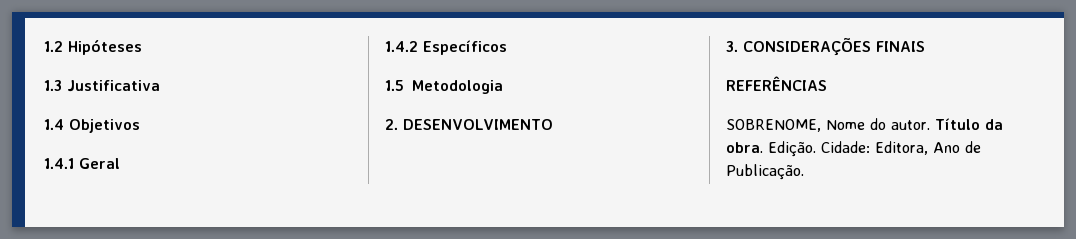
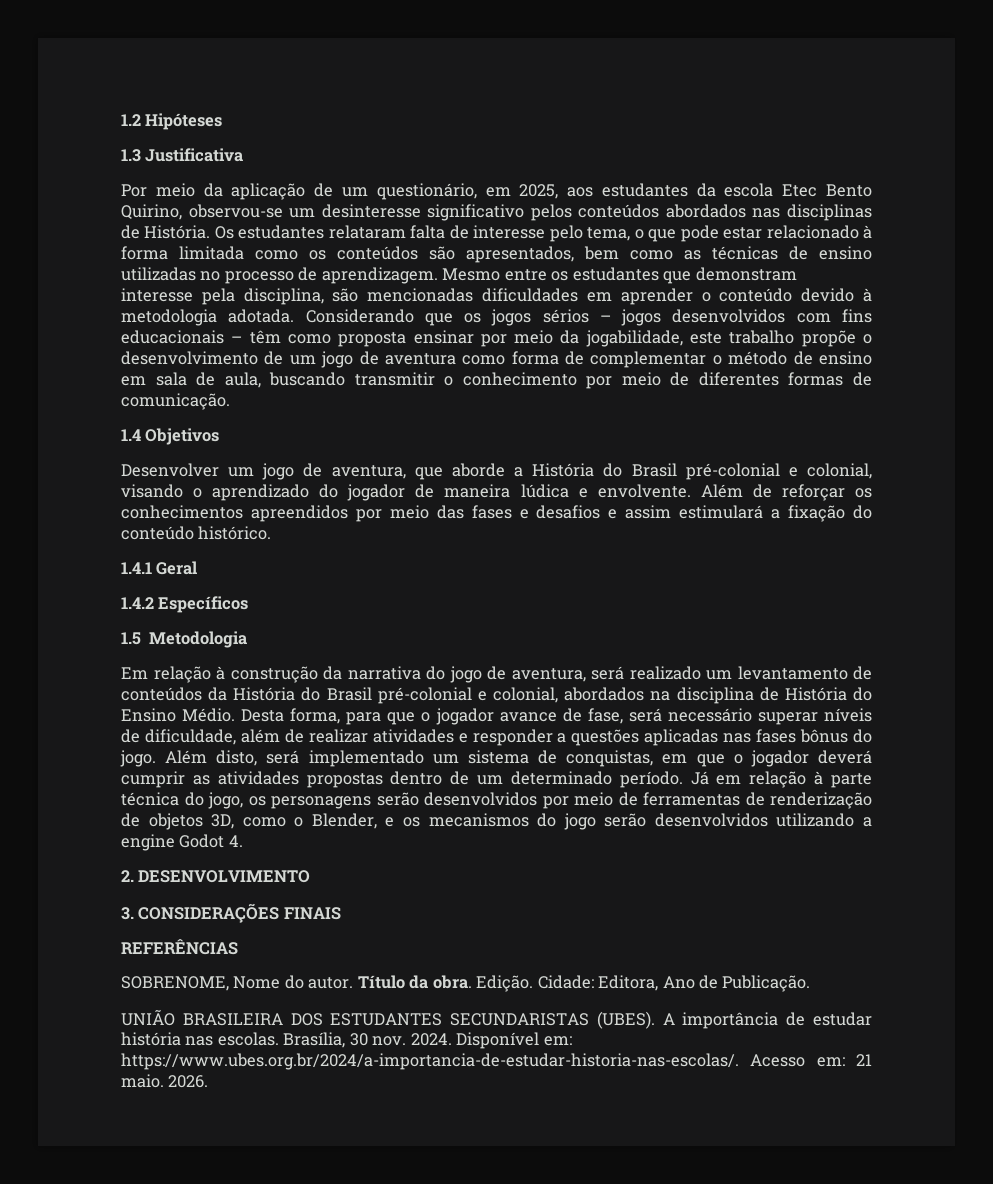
[44,119,140,133] 1.4 Objetivos -> [121,183,873,200] [121,204,872,221] [121,225,873,242] [121,246,872,263] [121,267,797,284] [121,288,873,305] [121,309,872,326] [121,330,872,347] [121,351,872,368] [121,372,873,389] [121,393,230,410] [121,428,220,445] [121,463,872,480] [121,484,873,501] [121,505,872,522] [121,526,272,540] Por meio da aplicação de um questionário, em 2025, aos estudantes da escola Etec Bento Quirino, observou-se um desinteresse significativo pelos conteúdos abordados nas disciplinas de História. Os estudantes relataram falta de interesse pelo tema, o que pode estar relacionado à forma limitada como os conteúdos são apresentados, bem como as técnicas de ensino utilizadas no processo de aprendizagem. Mesmo entre os estudantes que demonstram interesse pela disciplina, são mencionadas dificuldades em aprender o conteúdo devido à metodologia adotada. Considerando que os jogos sérios – jogos desenvolvidos com fins educacionais – têm como proposta ensinar por meio da jogabilidade, este trabalho propõe o desenvolvimento de um jogo de aventura como forma de complementar o método de ensino em sala de aula, buscando transmitir o conhecimento por meio de diferentes formas de comunicação. // 1.4 Objetivos // Desenvolver um jogo de aventura, que aborde a História do Brasil pré-colonial e colonial, visando o aprendizado do jogador de maneira lúdica e envolvente. Além de reforçar os conhecimentos apreendidos por meio das fases e desafios e assim estimulará a fixação do conteúdo histórico.
(503, 87) none -> [121,666,872,683] [121,687,873,704] [121,708,872,725] [121,729,873,746] [120,750,873,767] [121,771,872,788] [121,792,872,809] [121,813,872,830] [121,834,243,851] // Em relação à construção da narrativa do jogo de aventura, será realizado um levantamento de conteúdos da História do Brasil pré-colonial e colonial, abordados na disciplina de História do Ensino Médio. Desta forma, para que o jogador avance de fase, será necessário superar níveis de dificuldade, além de realizar atividades e responder a questões aplicadas nas fases bônus do jogo. Além disto, será implementado um sistema de conquistas, em que o jogador deverá cumprir as atividades propostas dentro de um determinado período. Já em relação à parte técnica do jogo, os personagens serão desenvolvidos por meio de ferramentas de renderização de objetos 3D, como o Blender, e os mecanismos do jogo serão desenvolvidos utilizando a engine Godot 4.
(804, 172) none -> [121,1009,873,1029] [121,1032,572,1049] [121,1053,873,1070] [121,1074,209,1088] // UNIÃO BRASILEIRA DOS ESTUDANTES SECUNDARISTAS (UBES). A importância de estudar história nas escolas. Brasília, 30 nov. 2024. Disponível em: https://www.ubes.org.br/2024/a-importancia-de-estudar-historia-nas-escolas/. Acesso em: 21 maio. 2026.

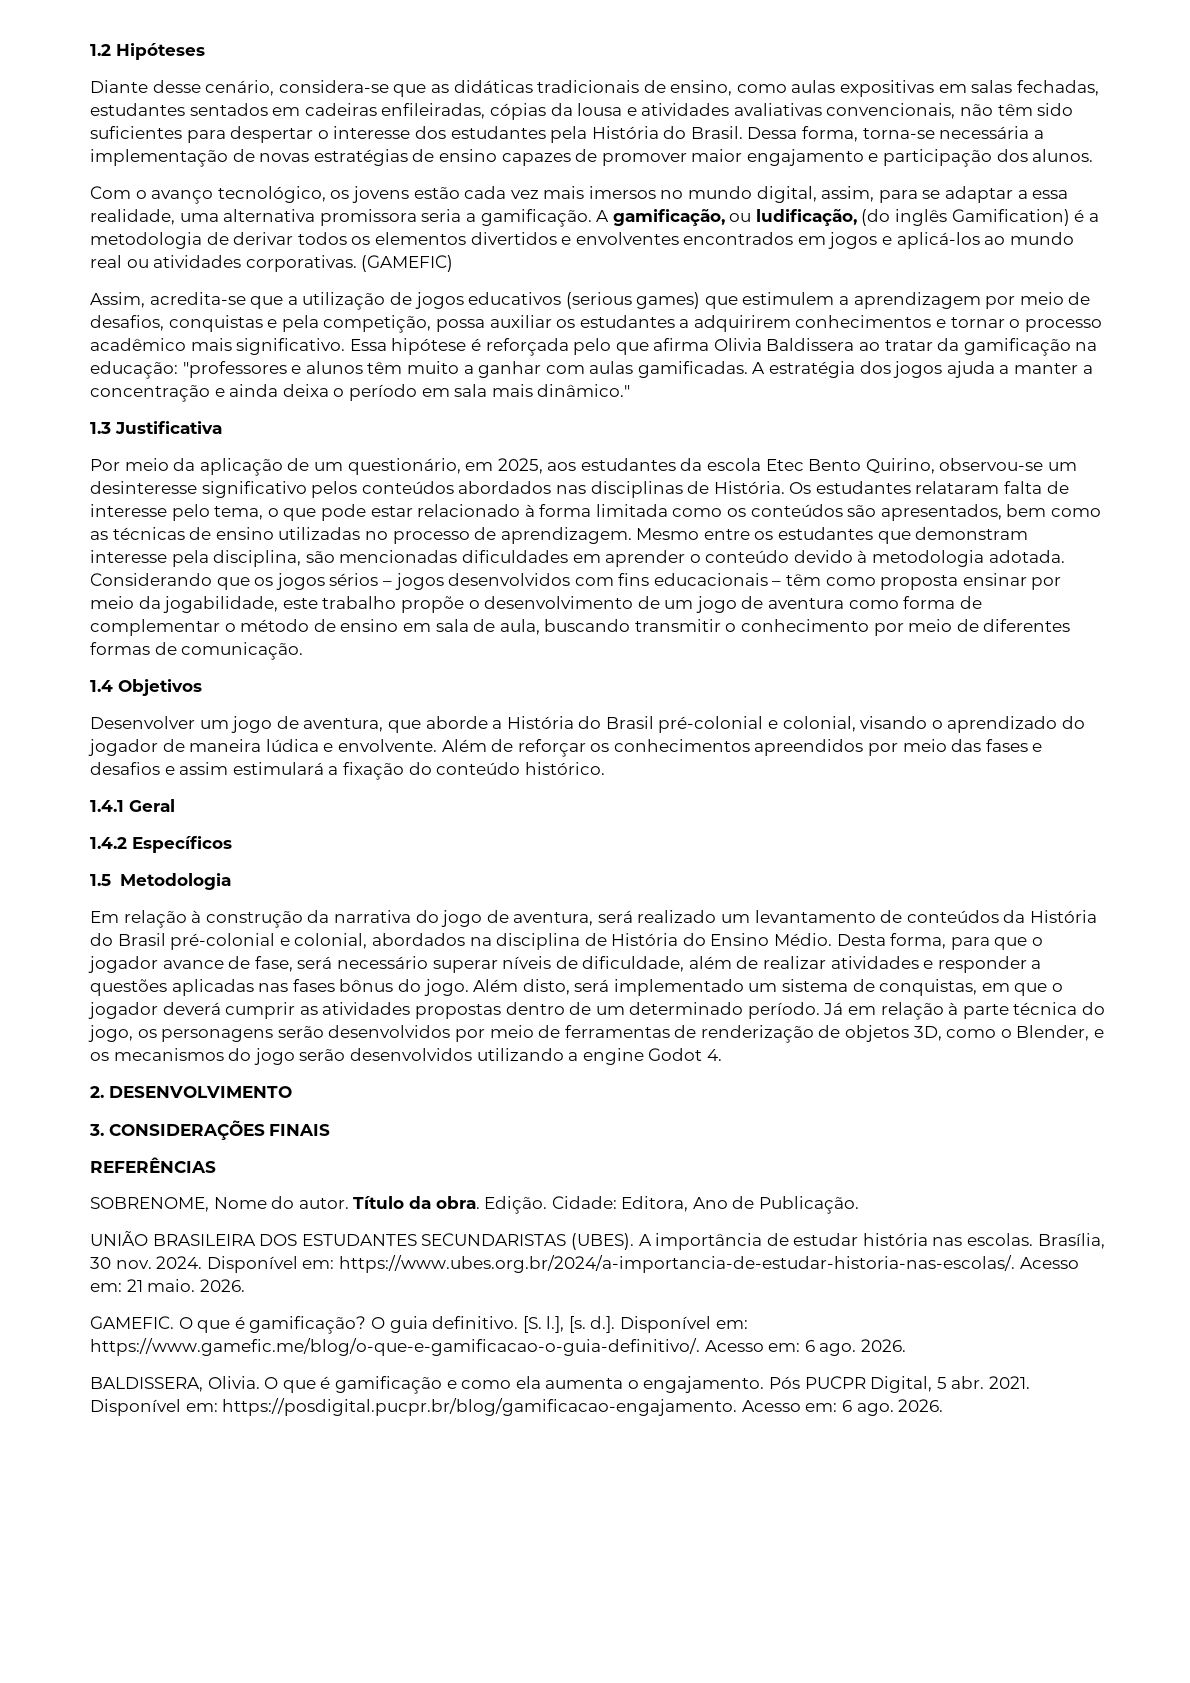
(223, 121) none -> [90,80,1099,97] [90,103,1074,120] [90,126,1044,143] [90,149,1094,167] [90,186,1069,204] [90,209,1099,227] [90,232,1074,249] [90,255,454,272] [90,292,1091,310] [90,315,1102,333] [90,338,1098,356] [90,361,1093,379] [90,384,631,402] // Diante desse cenário, considera-se que as didáticas tradicionais de ensino, como aulas expositivas em salas fechadas, estudantes sentados em cadeiras enfileiradas, cópias da lousa e atividades avaliativas convencionais, não têm sido suficientes para despertar o interesse dos estudantes pela História do Brasil. Dessa forma, torna-se necessária a implementação de novas estratégias de ensino capazes de promover maior engajamento e participação dos alunos. // Com o avanço tecnológico, os jovens estão cada vez mais imersos no mundo digital, assim, para se adaptar a essa realidade, uma alternativa promissora seria a gamificação. A gamificação, ou ludificação, (do inglês Gamification) é a metodologia de derivar todos os elementos divertidos e envolventes encontrados em jogos e aplicá-los ao mundo real ou atividades corporativas. (GAMEFIC) // Assim, acredita-se que a utilização de jogos educativos (serious games) que estimulem a aprendizagem por meio de desafios, conquistas e pela competição, possa auxiliar os estudantes a adquirirem conhecimentos e tornar o processo acadêmico mais significativo. Essa hipótese é reforçada pelo que afirma Olivia Baldissera ao tratar da gamificação na educação: "professores e alunos têm muito a ganhar com aulas gamificadas. A estratégia dos jogos ajuda a manter a concentração e ainda deixa o período em sala mais dinâmico."
(209, 1081) none -> [90,1316,748,1334] [90,1338,906,1356] [90,1376,1031,1394] [90,1398,944,1416] // GAMEFIC. O que é gamificação? O guia definitivo. [S. l.], [s. d.]. Disponível em: https://www.gamefic.me/blog/o-que-e-gamificacao-o-guia-definitivo/. Acesso em: 6 ago. 2026. // BALDISSERA, Olivia. O que é gamificação e como ela aumenta o engajamento. Pós PUCPR Digital, 5 abr. 2021. Disponível em: https://posdigital.pucpr.br/blog/gamificacao-engajamento. Acesso em: 6 ago. 2026.

